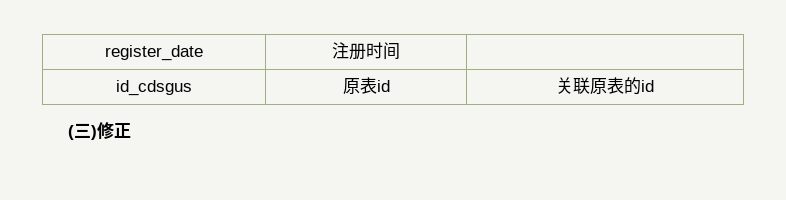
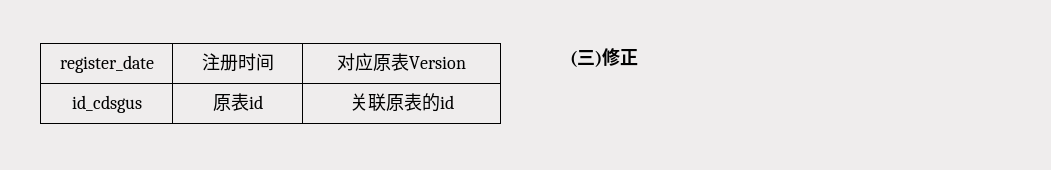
(400, 51) none -> [337,53,466,71] 对应原表Version

